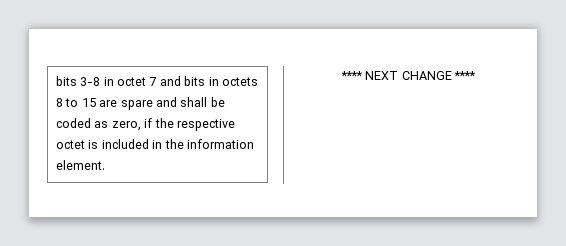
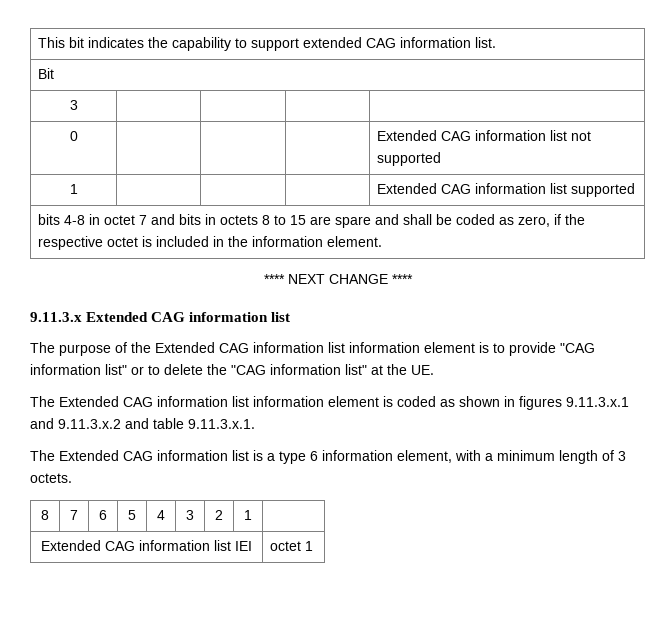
[56,76,101,86] bits 3-8 -> [38,37,497,51] [38,68,55,79] [69,100,78,110] [69,131,78,141] [377,130,592,141] [377,152,442,166] [69,184,78,194] [377,183,636,197] [38,214,86,225] This bit indicates the capability to support extended CAG information list. // Bit // 3 | | | | // 0 | | | | Extended CAG information list not supported // 1 | | | | Extended CAG information list supported // bits 4-8
(477, 75) none -> [30,312,291,322] [30,342,595,356] [30,364,434,375] [30,396,629,410] [30,418,255,429] [30,450,626,464] [30,473,72,483] [41,510,49,520] [70,510,78,520] [99,510,107,520] [128,510,136,520] [157,510,165,520] [186,510,194,520] [215,510,223,520] [244,510,252,520] [41,540,252,551] [270,541,314,551] // 9.11.3.x Extended CAG information list // The purpose of the Extended CAG information list information element is to provide "CAG information list" or to delete the "CAG information list" at the UE. // The Extended CAG information list information element is coded as shown in figures 9.11.3.x.1 and 9.11.3.x.2 and table 9.11.3.x.1. // The Extended CAG information list is a type 6 information element, with a minimum length of 3 octets. // 8 | 7 | 6 | 5 | 4 | 3 | 2 | 1 | // Extended CAG information list IEI | octet 1

